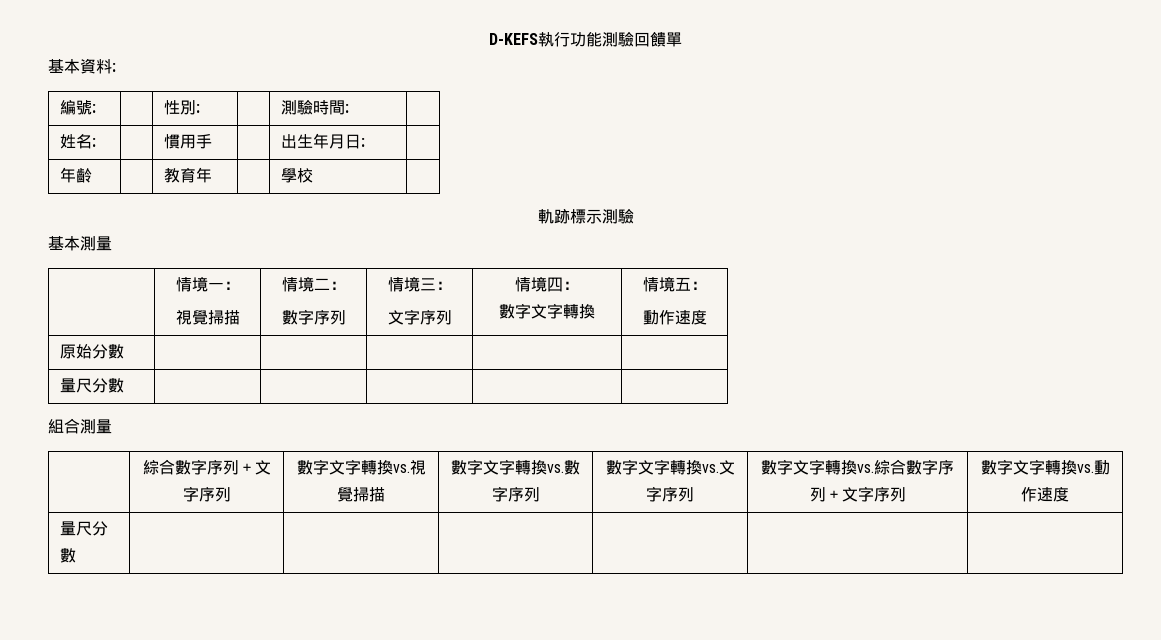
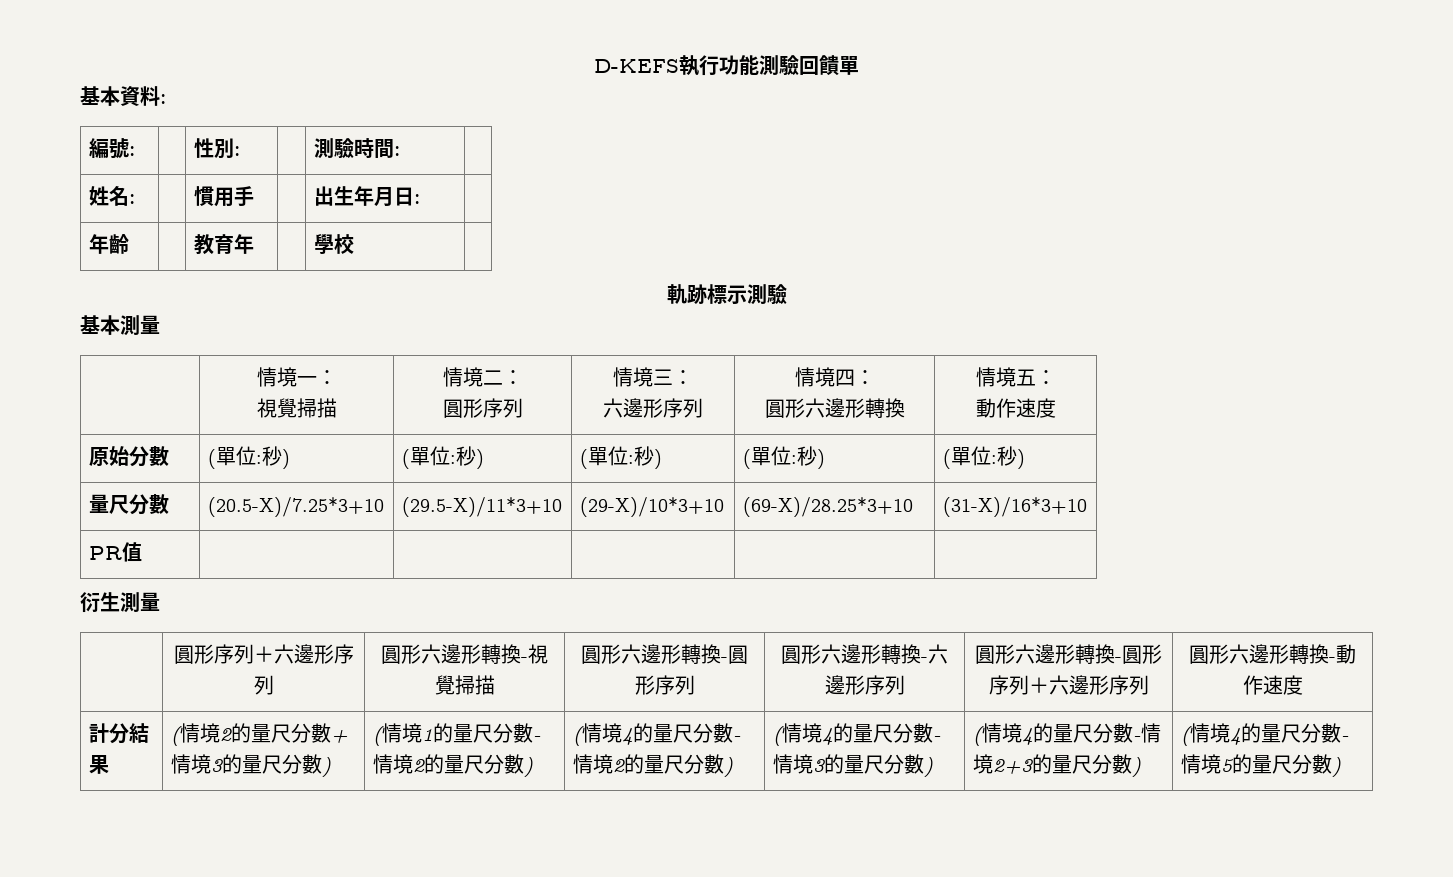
[281,309,314,325] 數字 -> [442,398,483,418] 圓形
[387,309,420,325] 文字 -> [603,398,663,418] 六邊形
[499,303,563,319] 數字文字 -> [764,398,865,418] 圓形六邊形
[60,378,125,393] [48,418,112,434] [142,459,271,475] [182,486,231,502] [296,459,426,475] [337,486,385,502] [451,459,580,475] [491,486,540,502] [605,459,735,475] [646,486,694,502] [761,459,954,475] [809,486,906,502] [980,459,1110,475] [1021,487,1069,502] [60,521,109,536] [60,548,77,563] | | | | // 量尺分數 | | | | | // 組合測量 // | 綜合數字序列＋文字序列 | 數字文字轉換vs.視覺掃描 | 數字文字轉換vs.數字序列 | 數字文字轉換vs.文字序列 | 數字文字轉換vs.綜合數字序列＋文字序列 | 數字文字轉換vs.動作速度 // 量尺分數 | | | | | | -> [207,446,290,469] [401,446,484,469] [579,446,662,469] [742,446,825,469] [942,446,1025,469] [88,494,169,515] [207,497,384,517] [401,497,562,517] [579,497,724,517] [742,497,913,517] [942,497,1087,517] [88,542,142,562] [80,592,160,613] [173,644,354,664] [253,675,274,695] [381,644,548,664] [434,675,495,695] [581,644,748,664] [634,675,695,695] [781,644,948,664] [824,675,905,695] [975,644,1162,664] [988,675,1149,695] [1189,644,1356,664] [1242,675,1303,695] [88,723,149,744] [88,755,109,774] [170,723,348,746] [170,754,331,777] [372,723,541,746] [372,754,533,777] [572,723,741,746] [572,754,733,777] [772,723,941,746] [772,754,933,777] [972,723,1161,746] [972,754,1141,777] [1180,723,1349,746] [1180,754,1341,777] (單位:秒) | (單位:秒) | (單位:秒) | (單位:秒) | (單位:秒) // 量尺分數 | (20.5-X)/7.25*3+10 | (29.5-X)/11*3+10 | (29-X)/10*3+10 | (69-X)/28.25*3+10 | (31-X)/16*3+10 // PR值 | | | | | // 衍生測量 // | 圓形序列＋六邊形序列 | 圓形六邊形轉換-視覺掃描 | 圓形六邊形轉換-圓形序列 | 圓形六邊形轉換-六邊形序列 | 圓形六邊形轉換-圓形序列＋六邊形序列 | 圓形六邊形轉換-動作速度 // 計分結果 | (情境2的量尺分數+情境3的量尺分數) | (情境1的量尺分數-情境2的量尺分數) | (情境4的量尺分數-情境2的量尺分數) | (情境4的量尺分數-情境3的量尺分數) | (情境4的量尺分數-情境2+3的量尺分數) | (情境4的量尺分數-情境5的量尺分數)

